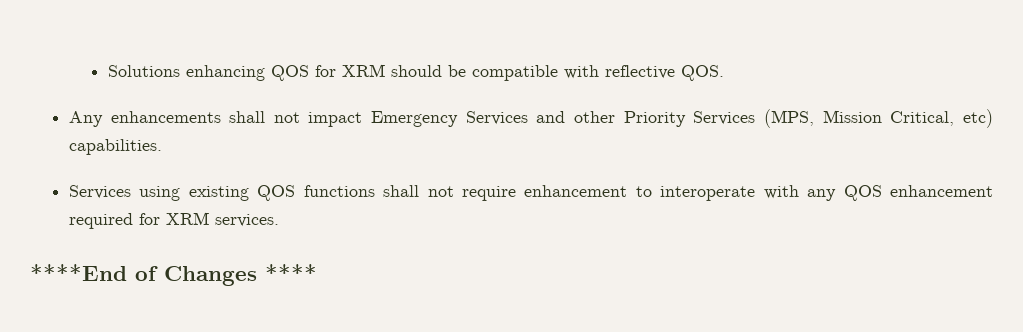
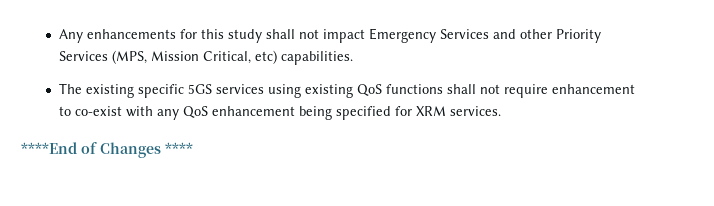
[108,64,725,81] [68,111,221,127] Solutions enhancing QOS for XRM should be compatible with reflective QOS. // Any enhancements -> [58,29,262,43] Any enhancements for this study
[68,185,131,199] Services -> [58,83,264,98] The existing specific 5GS services
[257,185,296,201] QOS -> [356,84,382,96] QoS
[660,186,756,201] interoperate -> [74,106,122,116] co-exist
[843,185,993,201] [68,213,133,229] QOS enhancement required -> [182,106,391,120] QoS enhancement being specified

